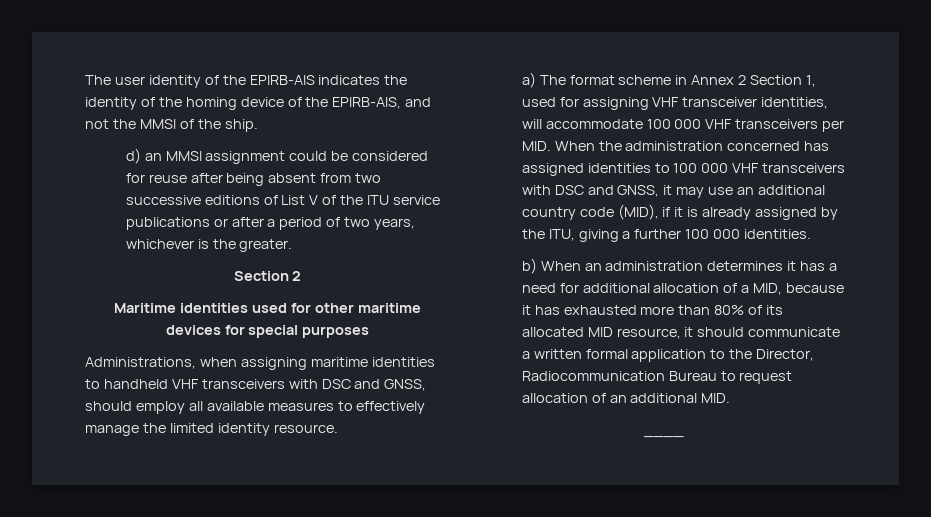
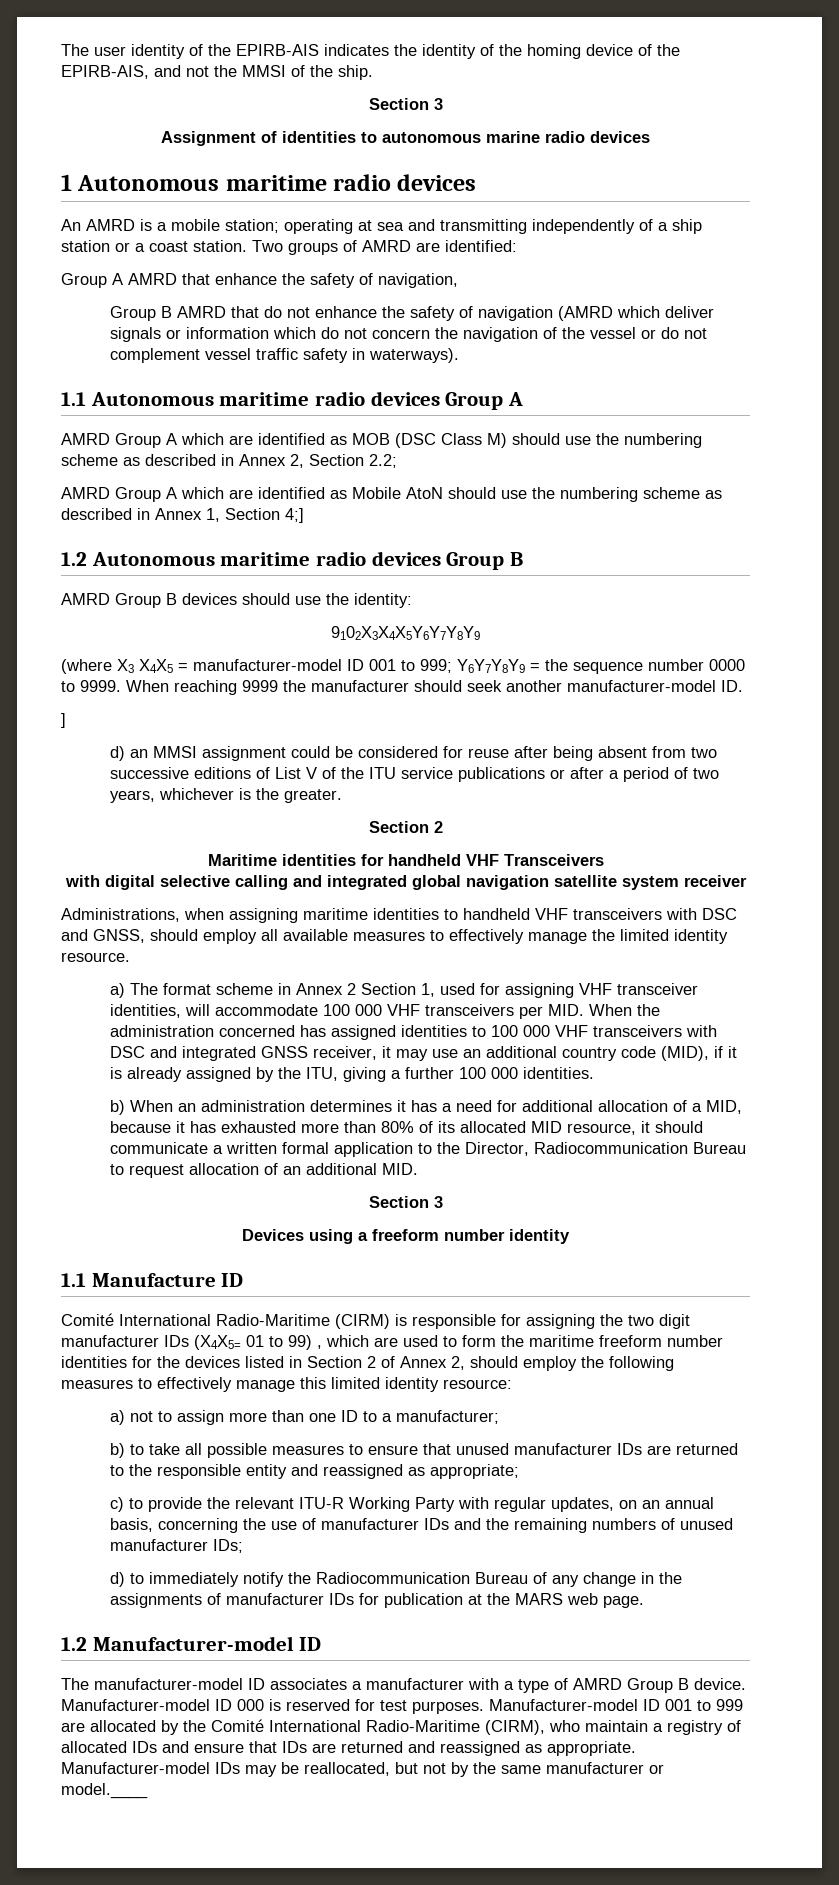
(258, 125) none -> [368,98,443,110] [161,131,650,146] [61,174,477,191] [61,219,702,234] [61,240,517,255] [61,273,458,288] [109,306,714,321] [109,327,707,342] [109,348,459,363] [61,391,524,410] [61,433,702,448] [61,454,397,468] [61,487,722,502] [61,508,304,523] [61,551,524,570] [61,593,412,608] [331,626,480,640] [61,659,745,674] [61,680,743,695] [61,713,66,728] // Section 3 // Assignment of identities to autonomous marine radio devices // 1 Autonomous maritime radio devices // An AMRD is a mobile station; operating at sea and transmitting independently of a ship station or a coast station. Two groups of AMRD are identified: // Group A AMRD that enhance the safety of navigation, // Group B AMRD that do not enhance the safety of navigation (AMRD which deliver signals or information which do not concern the navigation of the vessel or do not complement vessel traffic safety in waterways). // 1.1 Autonomous maritime radio devices Group A // AMRD Group A which are identified as MOB (DSC Class M) should use the numbering scheme as described in Annex 2, Section 2.2; // AMRD Group A which are identified as Mobile AtoN should use the numbering scheme as described in Annex 1, Section 4;] // 1.2 Autonomous maritime radio devices Group B // AMRD Group B devices should use the identity: // 9102X3X4X5Y6Y7Y8Y9 // (where X3 X4X5 = manufacturer-model ID 001 to 999; Y6Y7Y8Y9 = the sequence number 0000 to 9999. When reaching 9999 the manufacturer should seek another manufacturer-model ID. // ]
[252,303,421,313] [165,325,370,338] used for other maritime devices for special purposes -> [360,854,604,866] [64,875,747,890] for handheld VHF Transceivers // with digital selective calling and integrated global navigation satellite system receiver
[617,185,660,197] GNSS, -> [181,1046,377,1061] integrated GNSS receiver,
[643,435,684,438] ____ -> [368,1196,443,1208] [242,1229,570,1244] [61,1273,244,1287] [61,1313,690,1329] [61,1335,723,1350] [61,1356,674,1371] [61,1377,512,1392] [109,1410,499,1425] [109,1443,738,1458] [109,1464,519,1479] [109,1497,714,1512] [109,1518,733,1533] [109,1539,243,1553] [109,1572,682,1587] [109,1593,644,1608] [61,1636,322,1651] [61,1678,746,1693] [61,1699,743,1714] [61,1719,741,1735] [61,1741,636,1756] [61,1762,664,1777] [61,1783,148,1799] Section 3 // Devices using a freeform number identity // 1.1 Manufacture ID // Comité International Radio-Maritime (CIRM) is responsible for assigning the two digit manufacturer IDs (X4X5= 01 to 99) , which are used to form the maritime freeform number identities for the devices listed in Section 2 of Annex 2, should employ the following measures to effectively manage this limited identity resource: // a) not to assign more than one ID to a manufacturer; // b) to take all possible measures to ensure that unused manufacturer IDs are returned to the responsible entity and reassigned as appropriate; // c) to provide the relevant ITU-R Working Party with regular updates, on an annual basis, concerning the use of manufacturer IDs and the remaining numbers of unused manufacturer IDs; // d) to immediately notify the Radiocommunication Bureau of any change in the assignments of manufacturer IDs for publication at the MARS web page. // 1.2 Manufacturer-model ID // The manufacturer-model ID associates a manufacturer with a type of AMRD Group B device. Manufacturer-model ID 000 is reserved for test purposes. Manufacturer-model ID 001 to 999 are allocated by the Comité International Radio-Maritime (CIRM), who maintain a registry of allocated IDs and ensure that IDs are returned and reassigned as appropriate. Manufacturer-model IDs may be reallocated, but not by the same manufacturer or model.____

